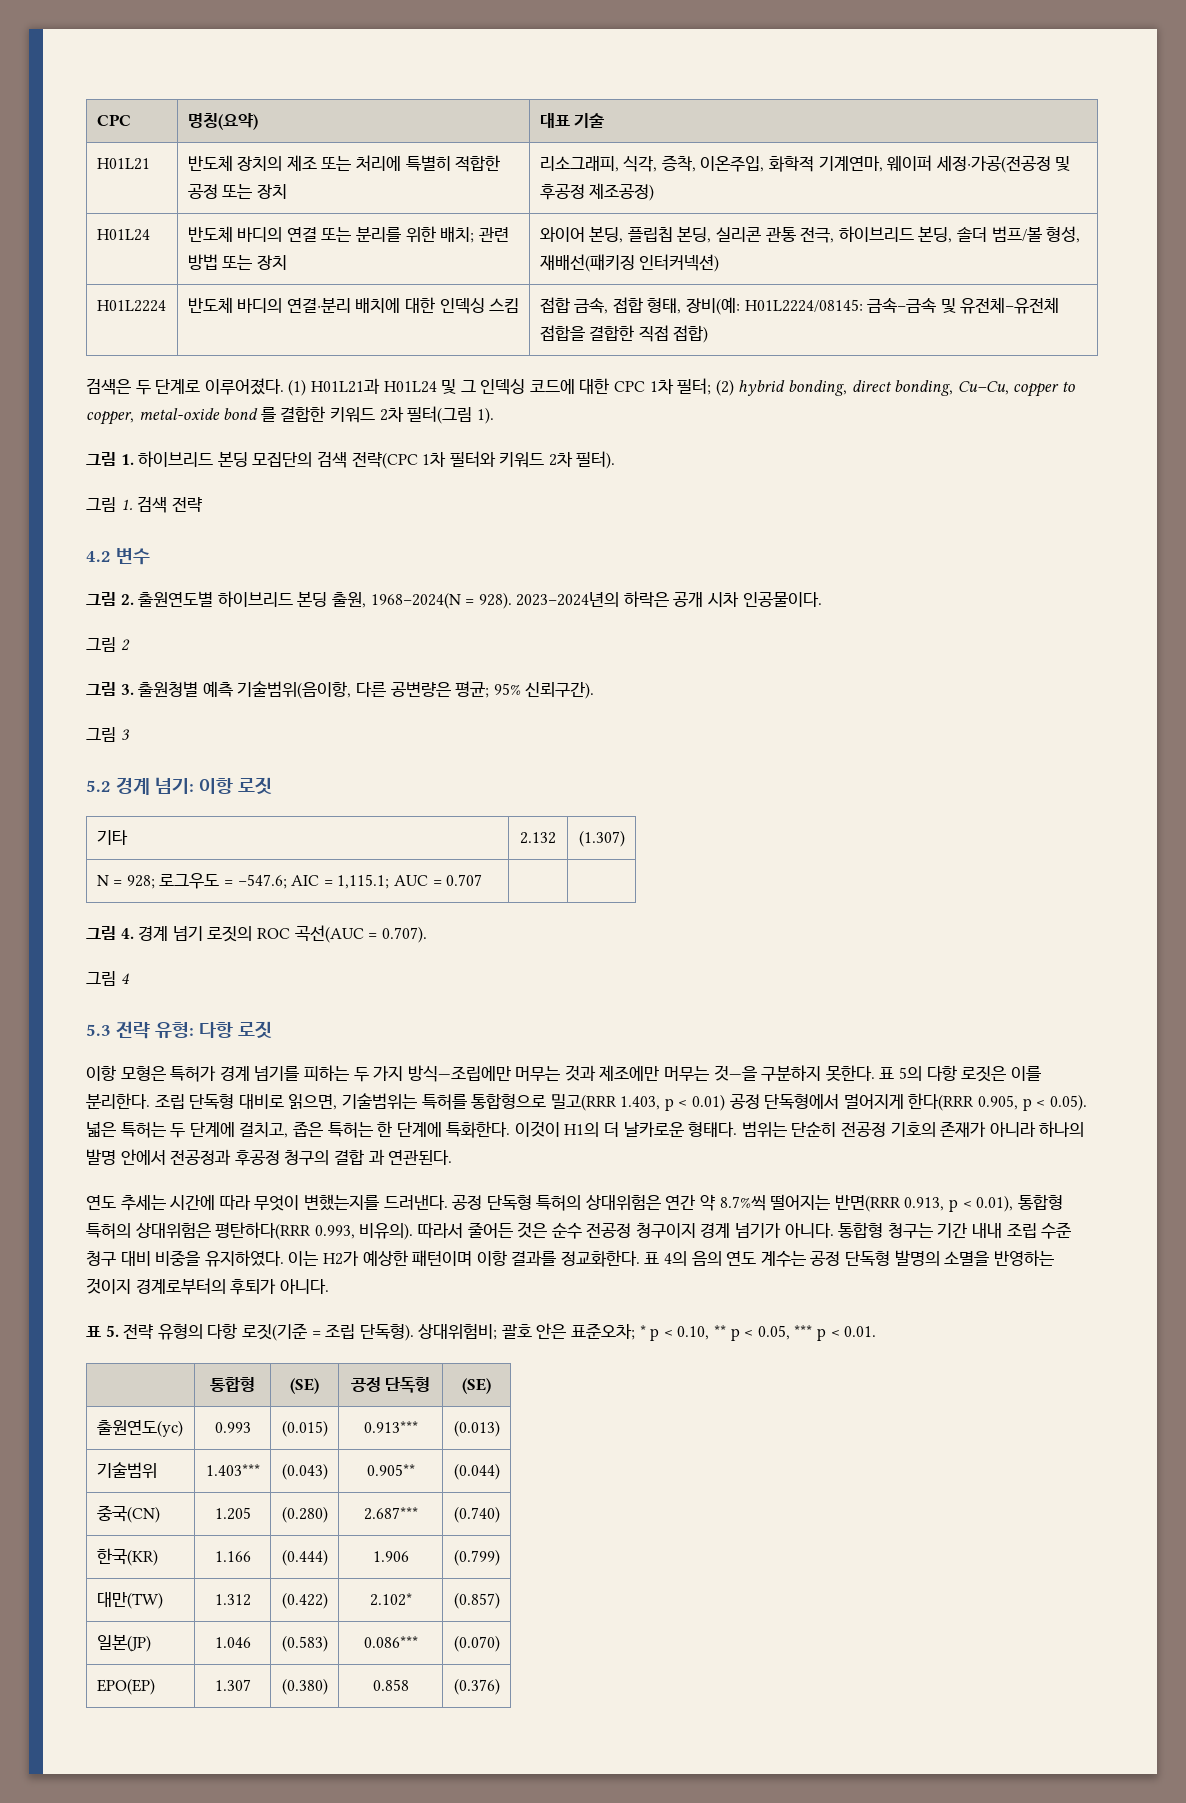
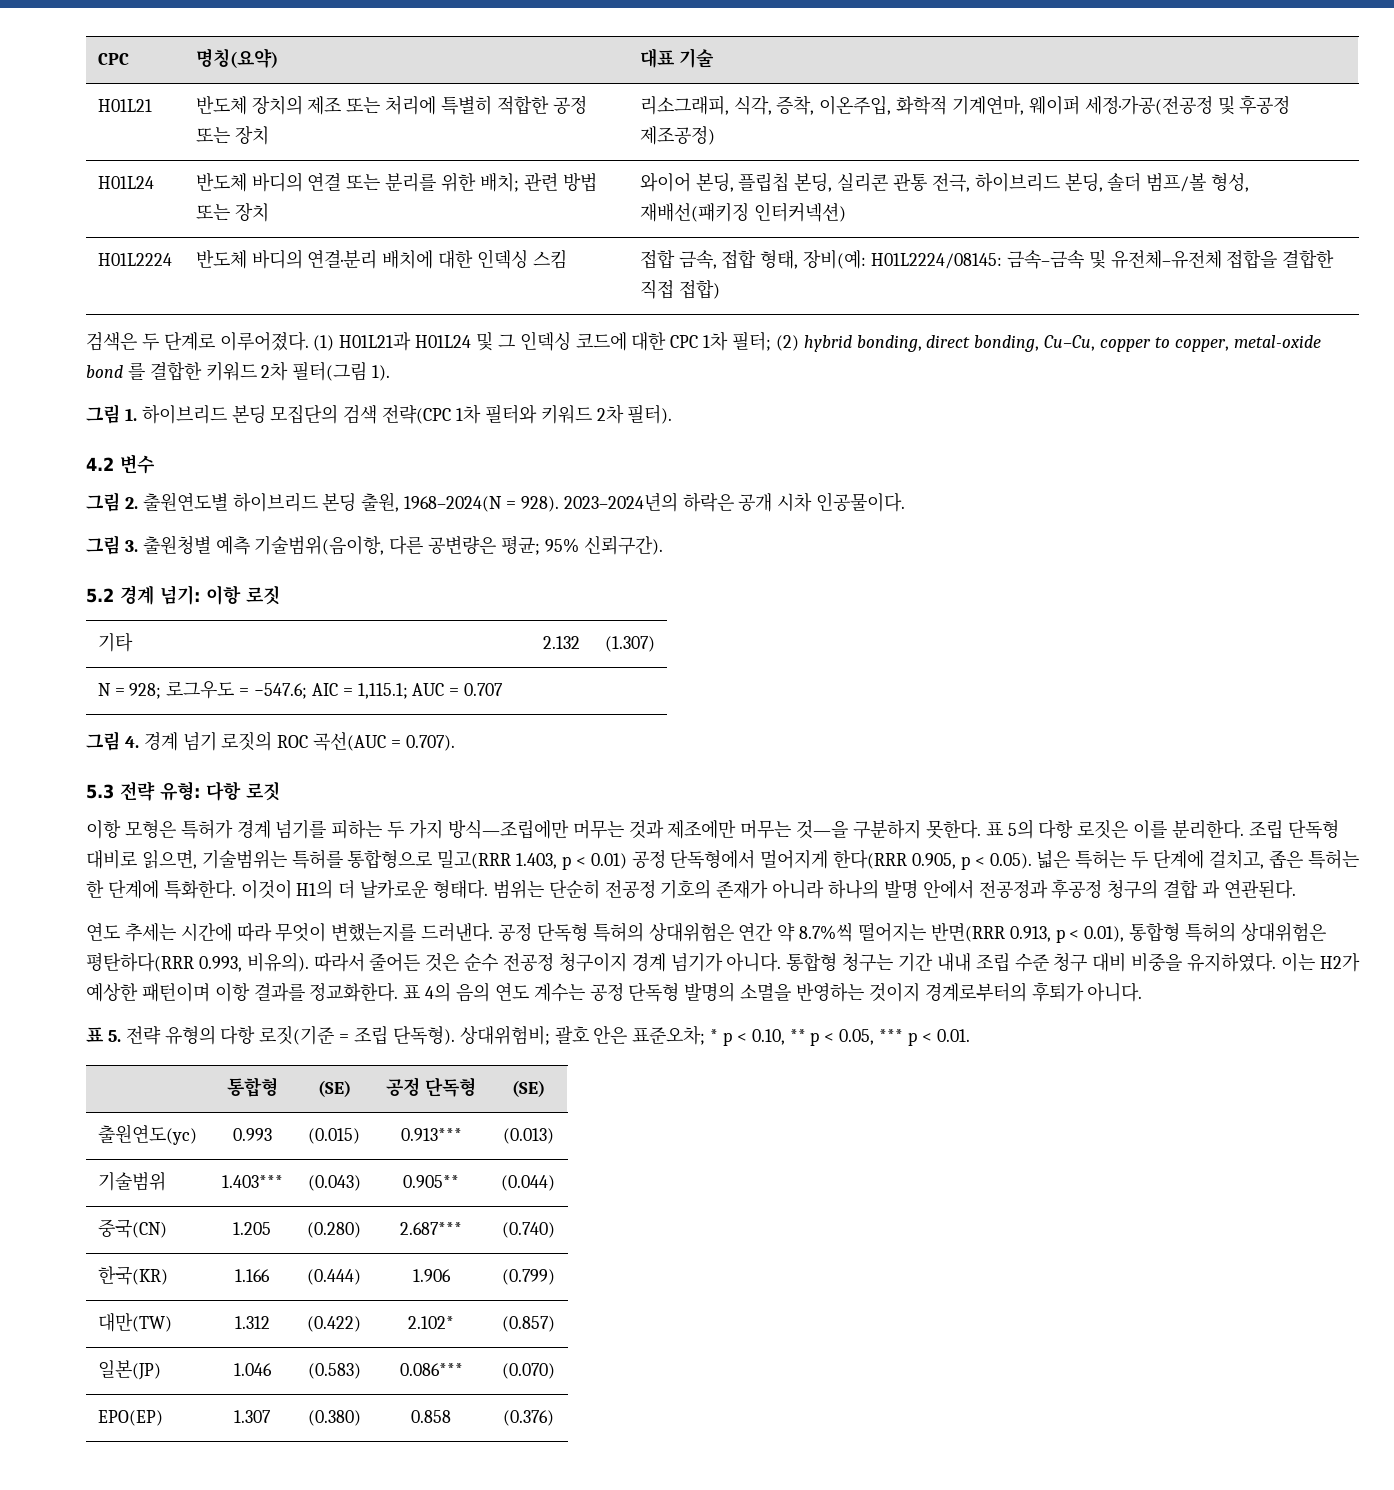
[86,496,202,513] // 그림 1. 검색 전략 -> (673, 414) none
[86,637,130,652] // 그림 2 -> (906, 502) none
[86,727,130,742] // 그림 3 -> (663, 545) none
[86,971,130,986] // 그림 4 -> (455, 743) none

